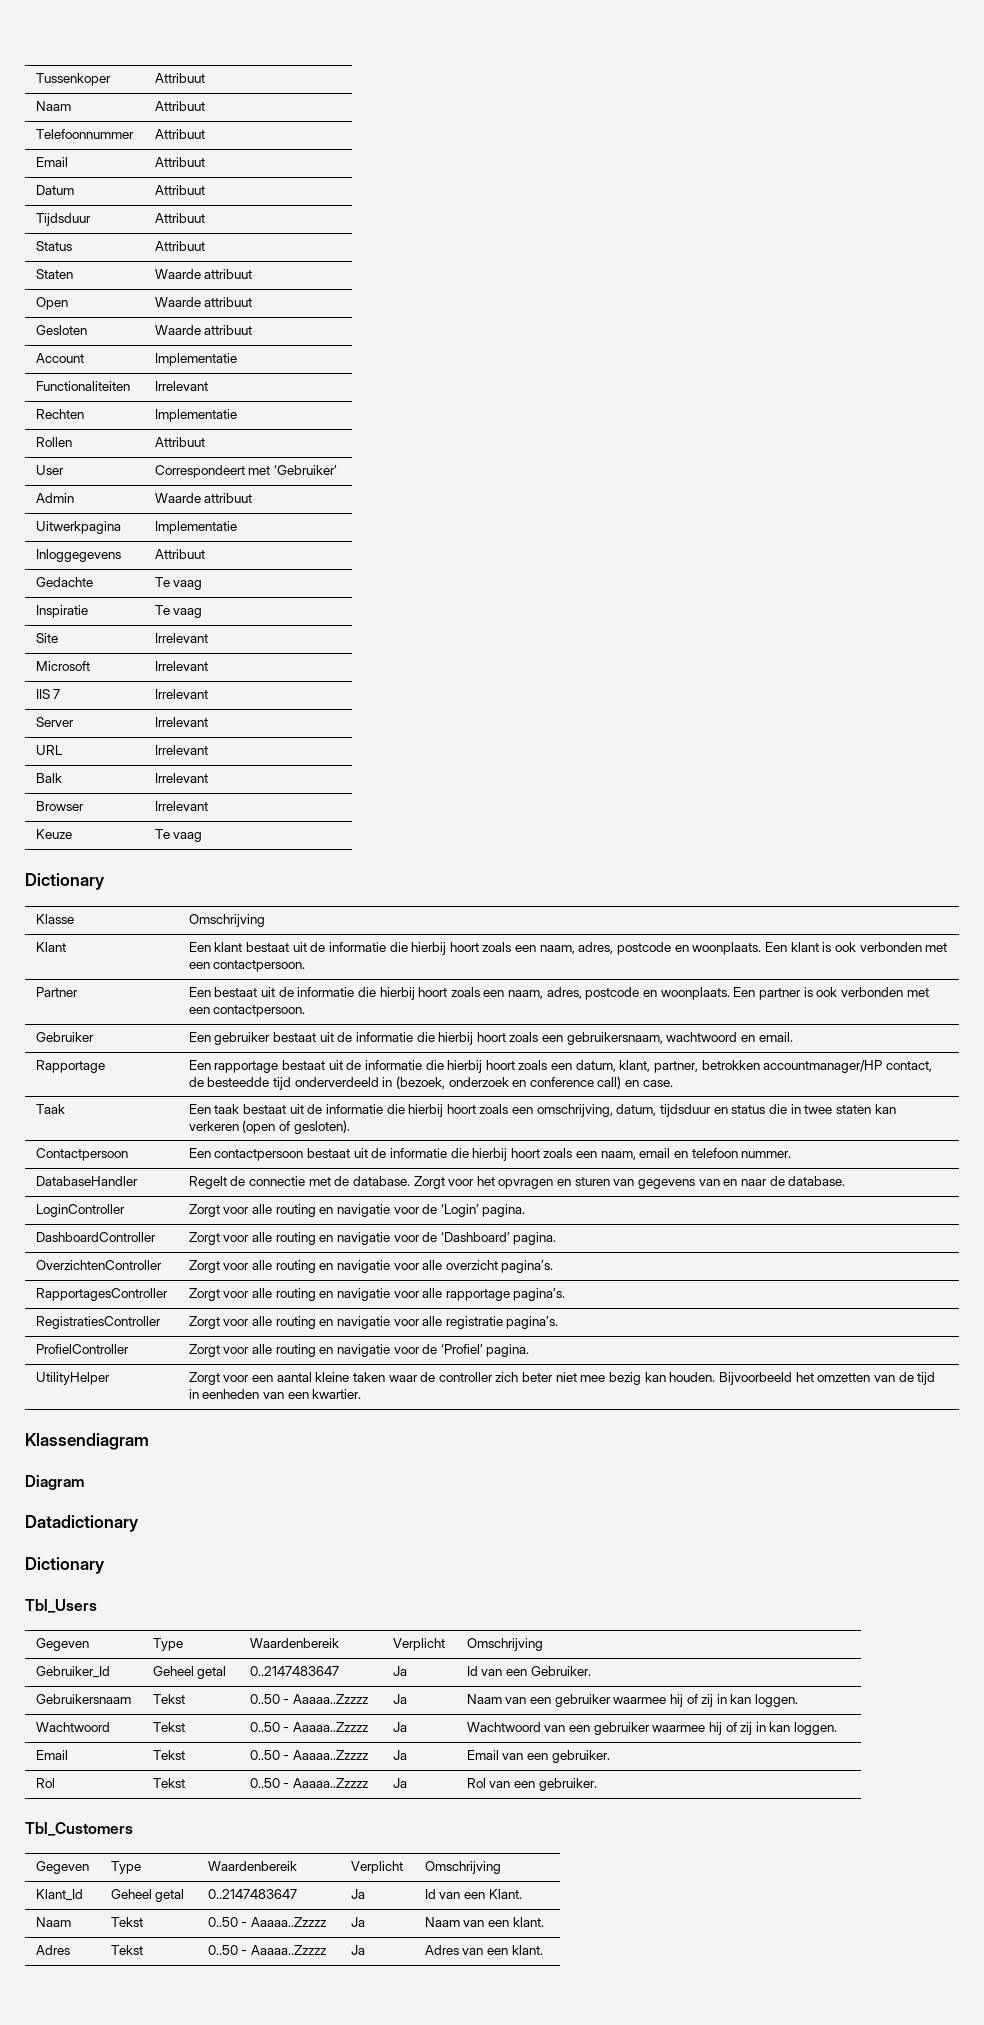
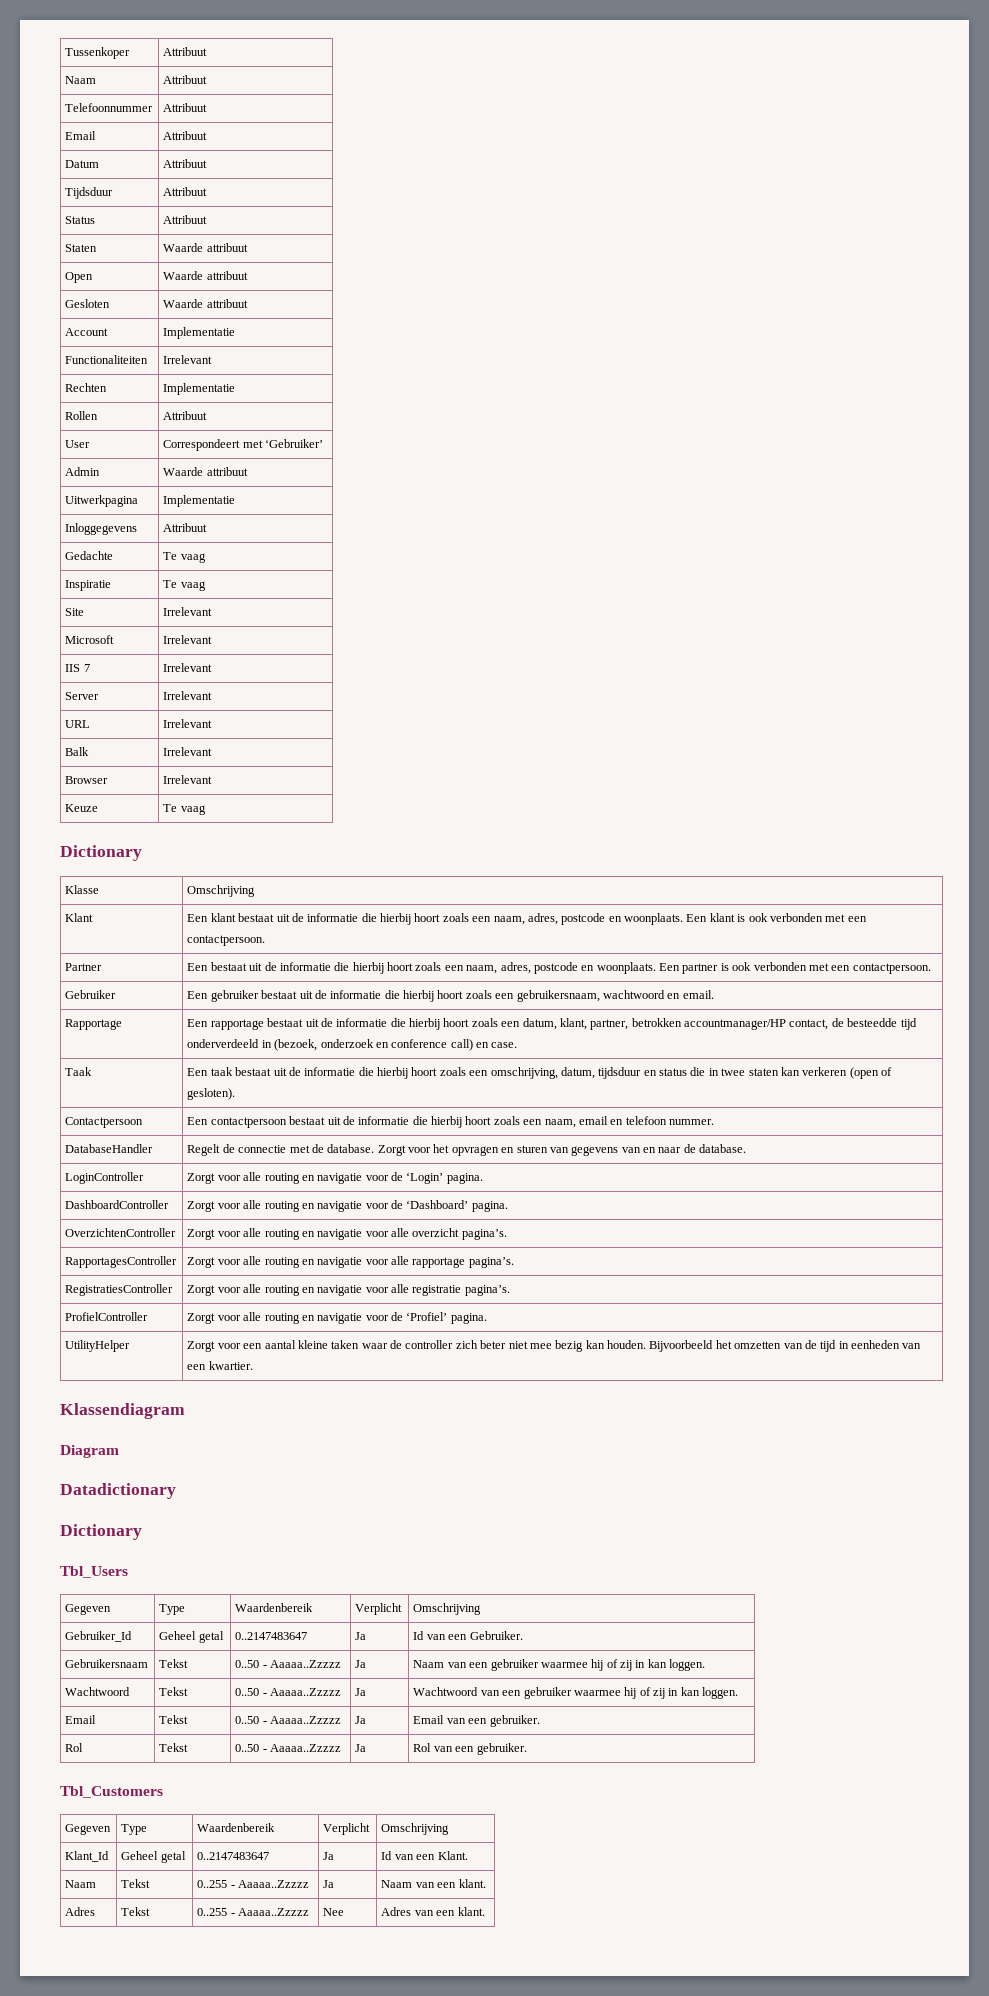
[207,1917,238,1927] 0..50 -> [197,1880,228,1888] 0..255
[207,1945,326,1955] [350,1945,365,1955] 0..50 - Aaaaa..Zzzzz | Ja -> [197,1908,310,1916] [323,1908,345,1916] 0..255 - Aaaaa..Zzzzz | Nee

